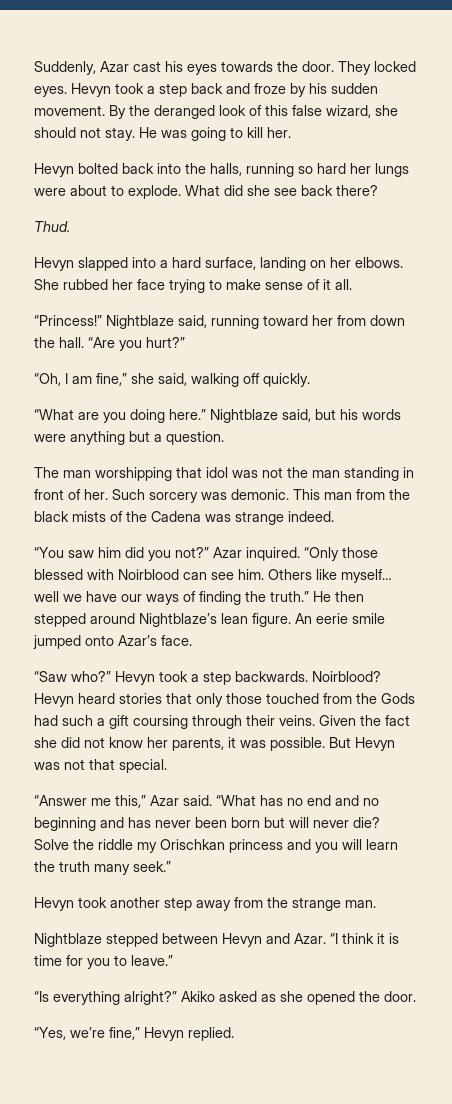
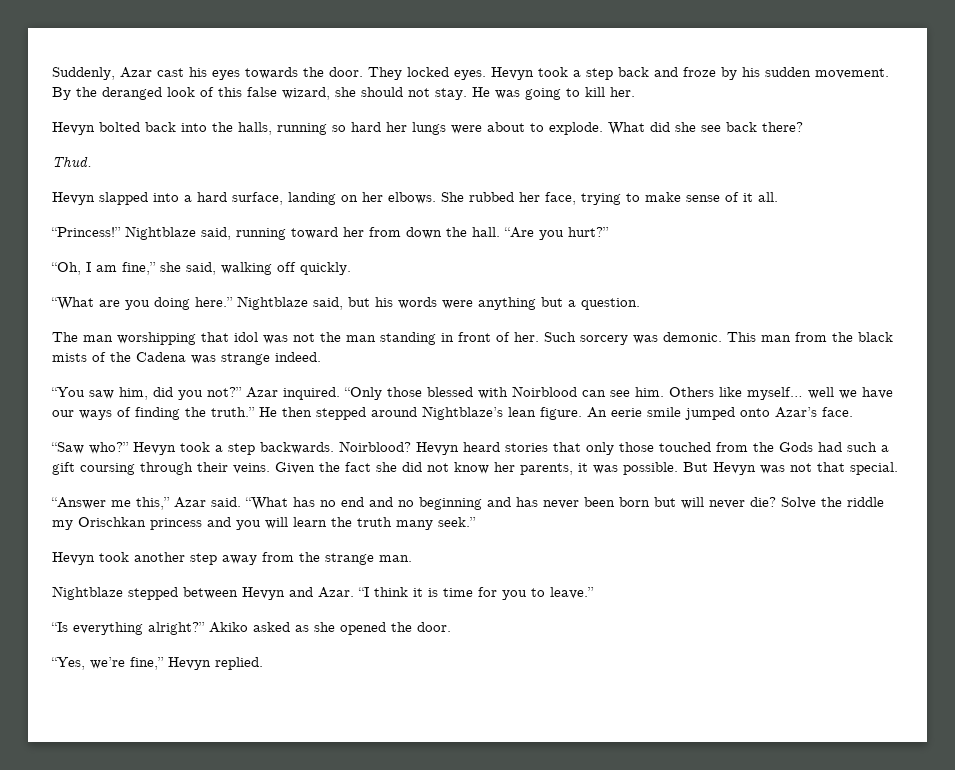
[137,279,165,290] face -> [545,192,576,205] face,
[98,547,121,558] him -> [119,387,148,400] him,

